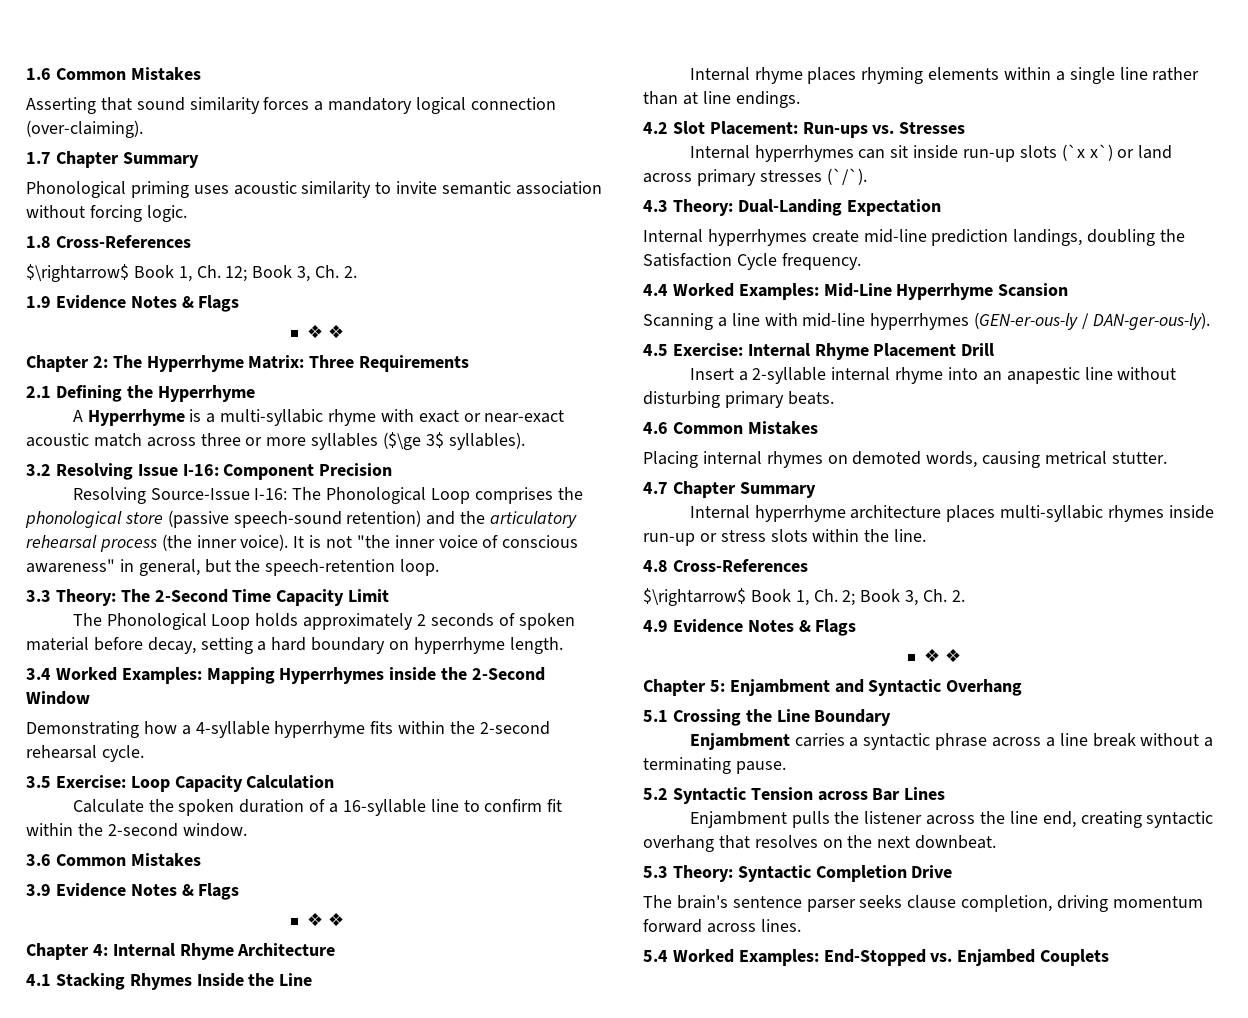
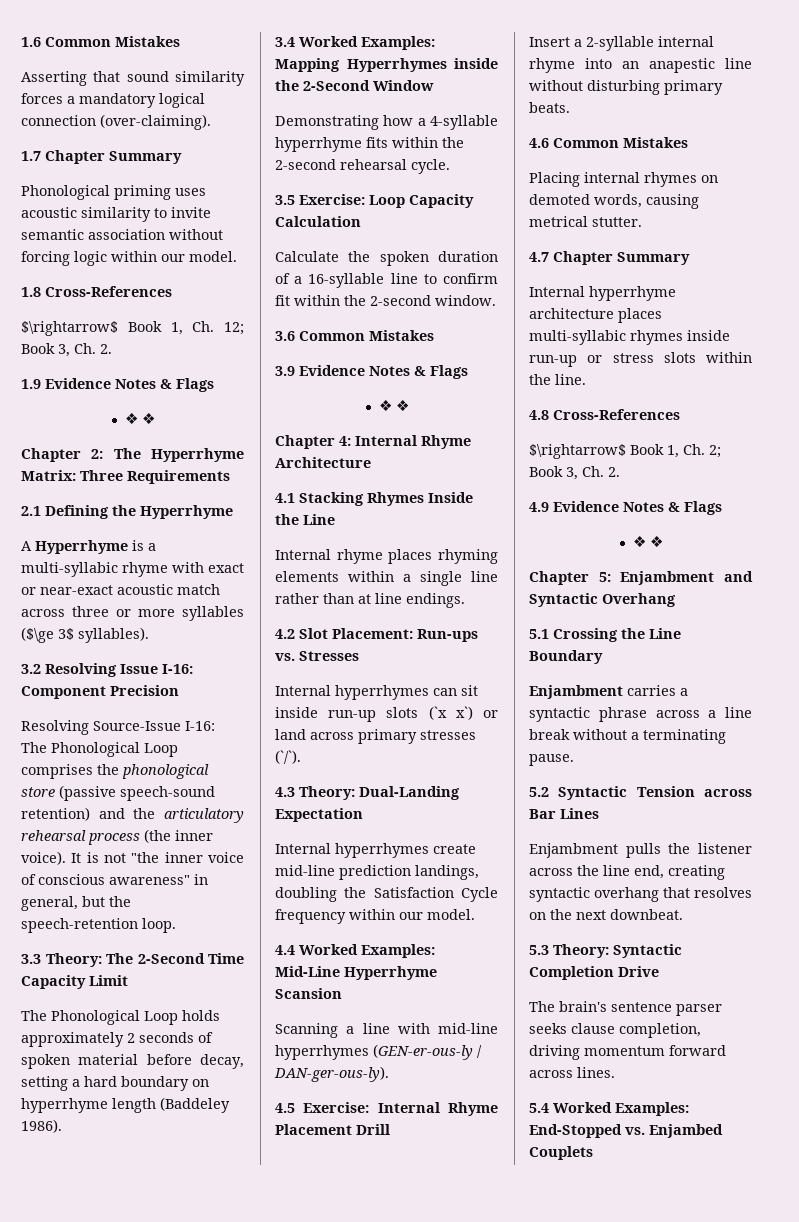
[146,205,187,222] logic. -> [74,251,237,266] logic within our model.
[509,637,563,654] length. -> [112,1097,230,1113] [21,1119,62,1133] length (Baddeley 1986).
[781,253,861,270] frequency. -> [275,909,475,924] frequency within our model.

